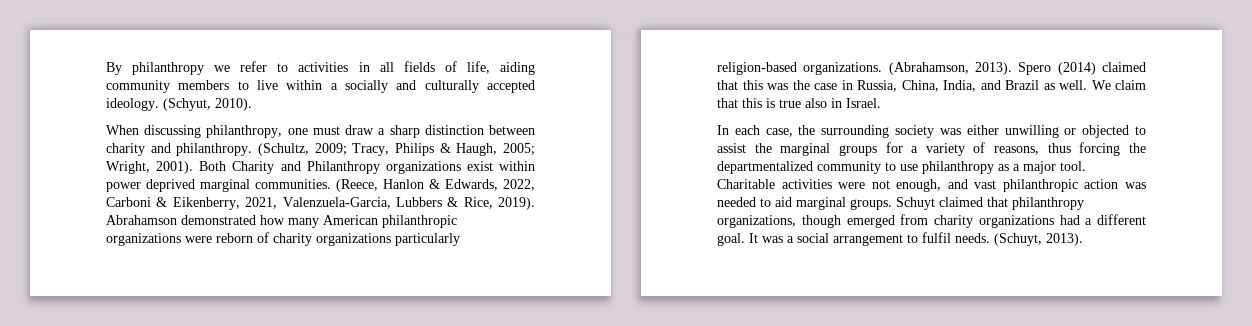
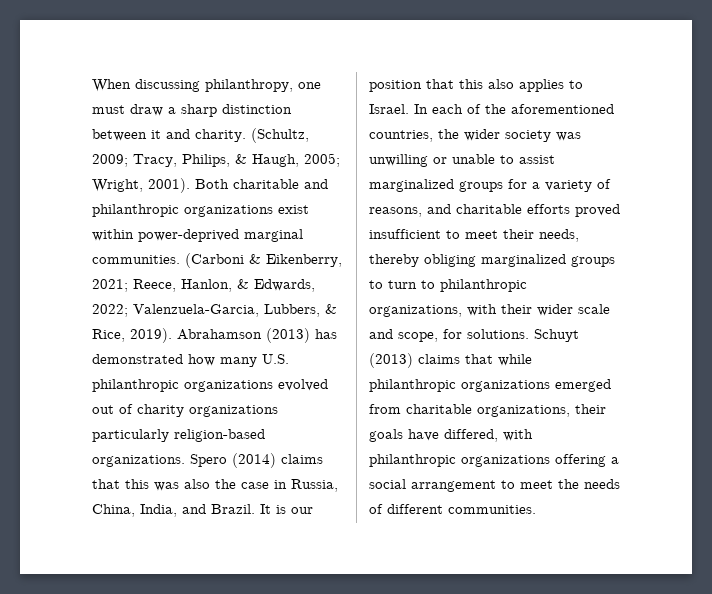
[106,61,535,75] [106,80,535,93] [106,98,252,111] By philanthropy we refer to activities in all fields of life, aiding community members to live within a socially and culturally accepted ideology. (Schyut, 2010). // -> (92, 85) none
[106,143,253,156] charity and philanthropy. -> [151,129,246,142] it and charity.
[394,143,434,156] Philips -> [182,154,230,167] Philips,
[232,161,535,174] [106,179,535,192] [106,197,442,210] Charity and Philanthropy organizations exist within power deprived marginal communities. (Reece, Hanlon & Edwards, 2022, Carboni & Eikenberry, 2021, Valenzuela-Garcia, Lubbers -> [233,179,328,189] [92,204,309,217] [92,229,303,242] [92,253,342,268] [92,279,315,292] [92,304,320,317] charitable and philanthropic organizations exist within power-deprived marginal communities. (Carboni & Eikenberry, 2021; Reece, Hanlon, & Edwards, 2022; Valenzuela-Garcia, Lubbers,
(177, 220) none -> [266,328,337,343] (2013) has
[323,215,457,228] [106,233,253,246] American philanthropic organizations were reborn -> [262,354,289,364] [92,379,328,392] [92,405,114,414] U.S. philanthropic organizations evolved out
[888,62,1012,75] (Abrahamson, 2013). -> (185, 461) none
[1102,62,1146,72] claimed -> [281,454,323,464] claims
(788, 86) none -> [184,479,210,489] also
[1005,80,1146,90] [717,98,842,108] Brazil as well. We claim that this is true also in -> [211,504,313,514] [369,79,583,92] Brazil. It is our position that this also applies to
(881, 103) // -> (409, 109) none
[765,125,890,138] case, the surrounding -> [467,104,614,114] [369,129,500,142] of the aforementioned countries, the wider
[966,125,999,135] either -> (581, 136) none
[1082,125,1130,138] objected -> [452,154,495,164] unable
[754,143,831,156] the marginal -> [369,179,454,192] marginalized
[1047,142,1146,156] [717,161,1086,174] [717,179,1146,192] [717,197,1084,210] [717,214,1146,228] [717,232,1083,246] thus forcing the departmentalized community to use philanthropy as a major tool. Charitable activities were not enough, and vast philanthropic action was needed to aid marginal groups. Schuyt claimed that philanthropy organizations, though emerged from charity organizations had a different goal. It was a social arrangement to fulfil needs. (Schuyt, 2013). -> [427,204,620,217] [369,229,579,242] [369,254,615,267] [369,279,527,292] [369,304,610,317] [369,329,579,342] [369,353,532,368] [369,379,611,392] [369,404,606,417] [369,429,533,442] [369,454,619,467] [369,479,620,492] [369,504,536,514] and charitable efforts proved insufficient to meet their needs, thereby obliging marginalized groups to turn to philanthropic organizations, with their wider scale and scope, for solutions. Schuyt (2013) claims that while philanthropic organizations emerged from charitable organizations, their goals have differed, with philanthropic organizations offering a social arrangement to meet the needs of different communities.

